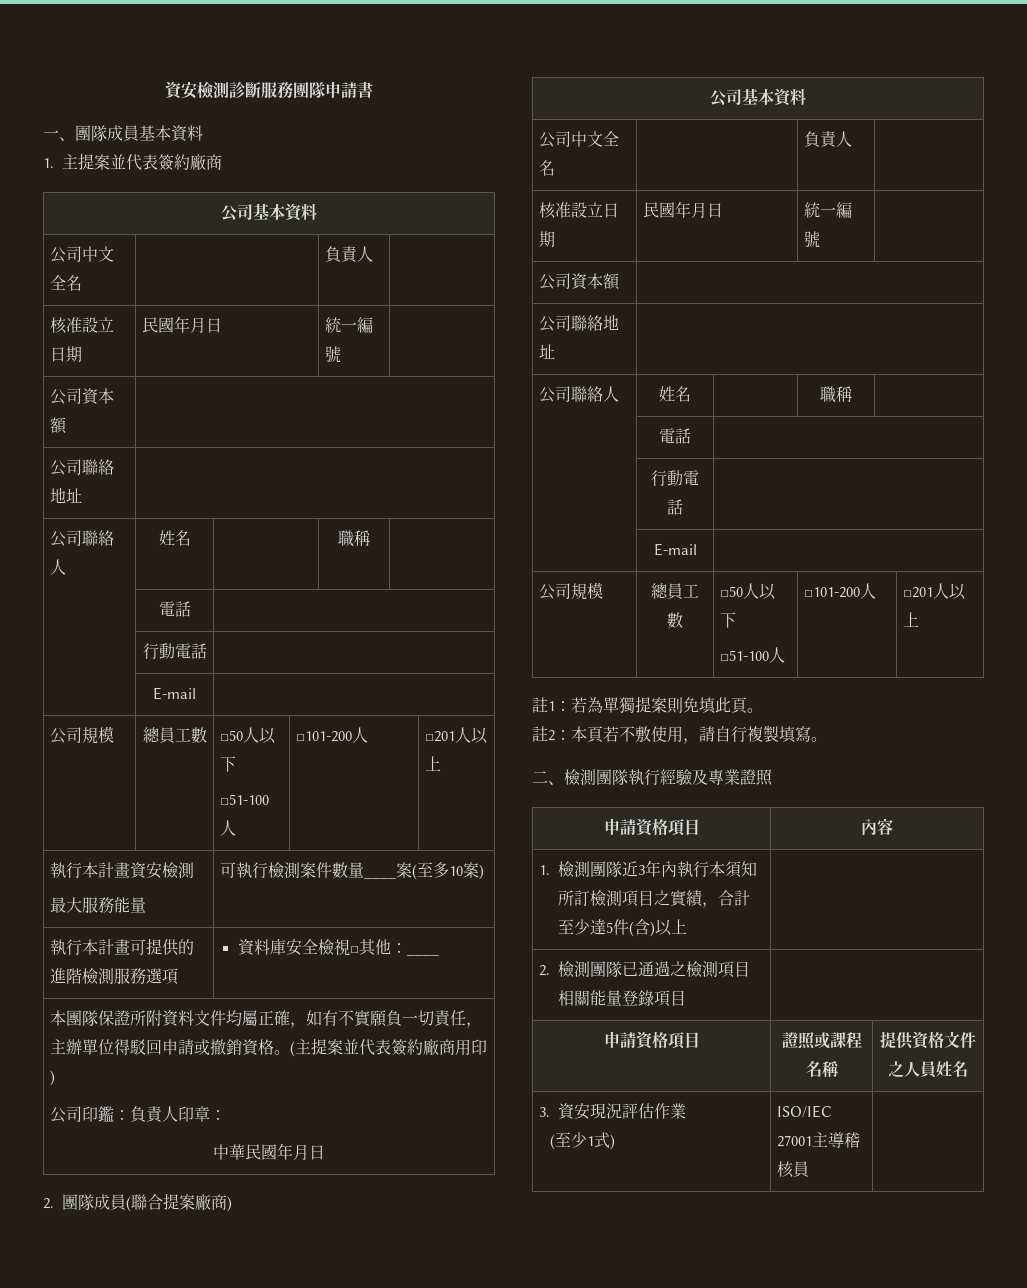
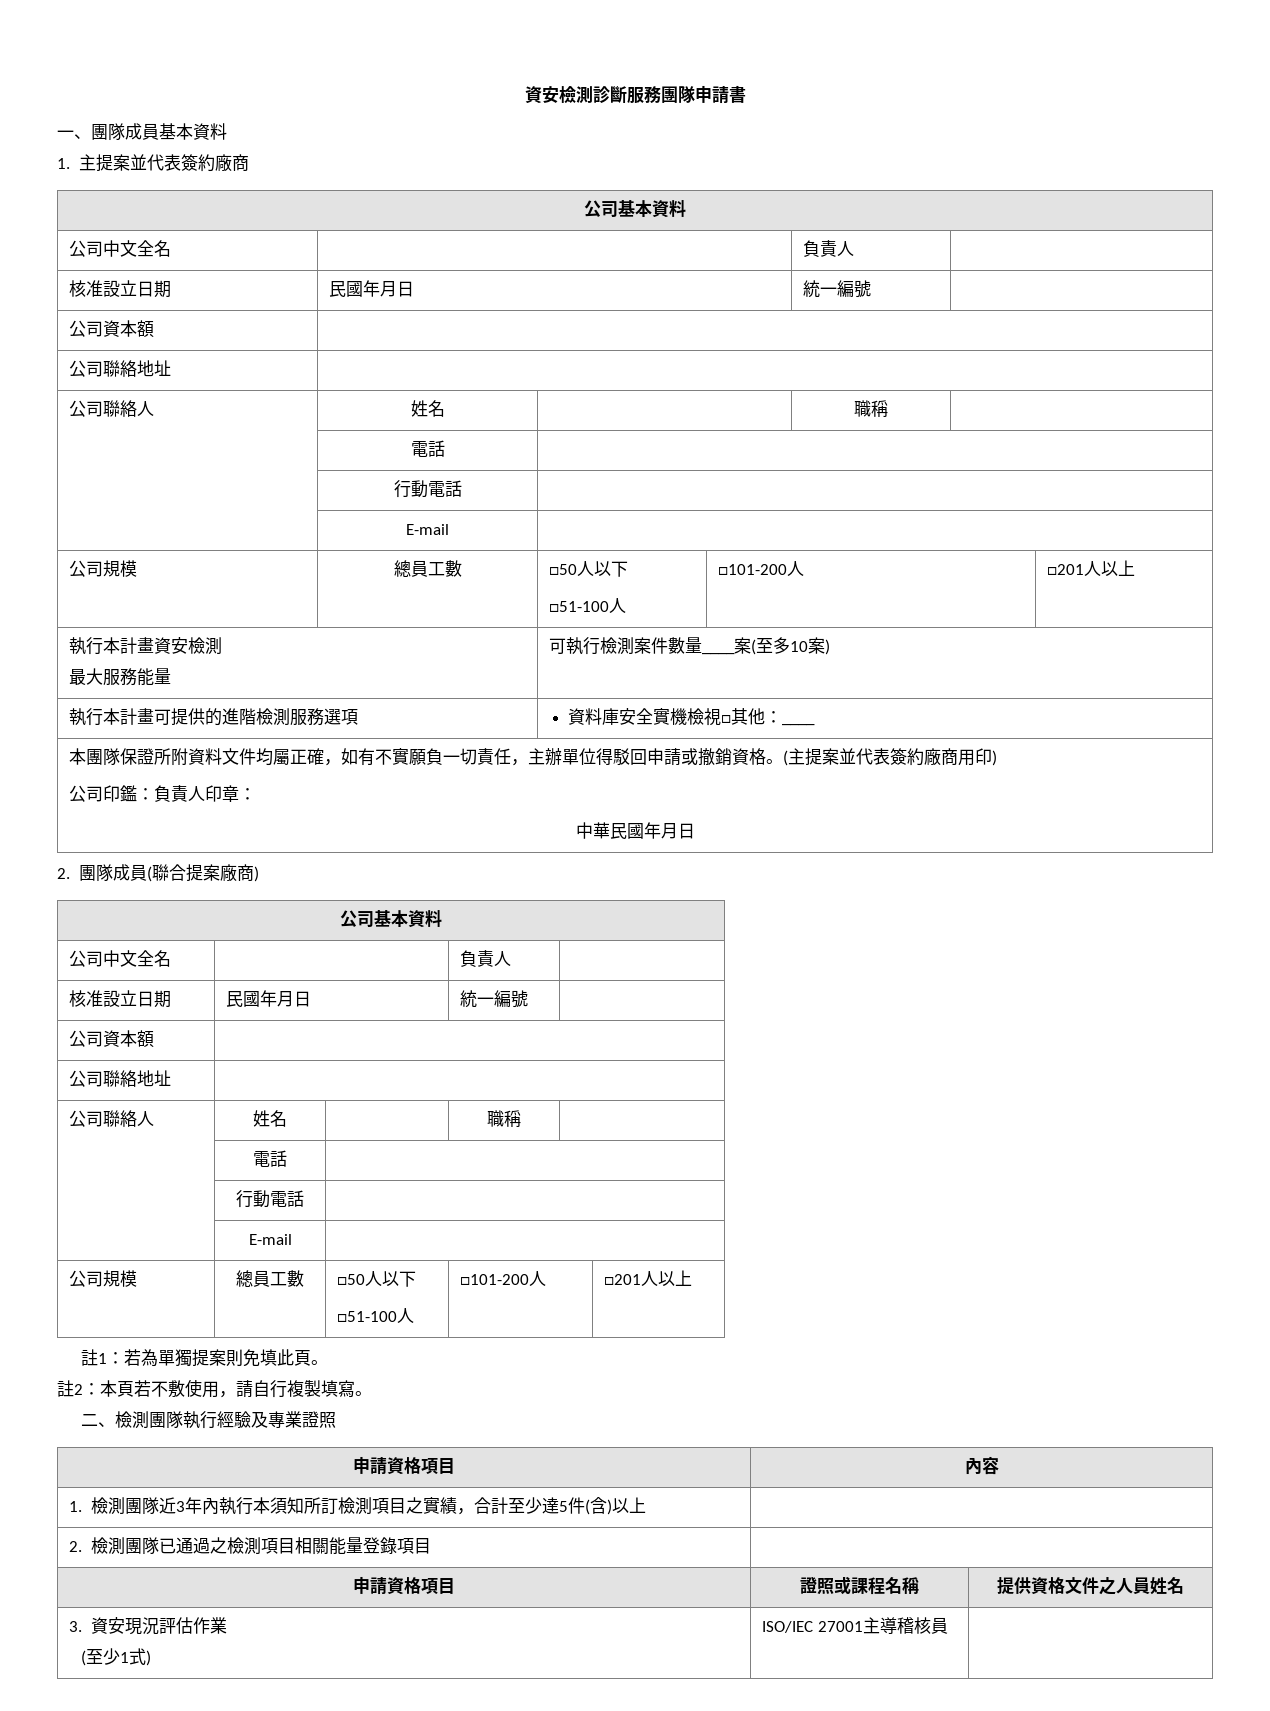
(318, 946) none -> [653,708,688,725] 實機

